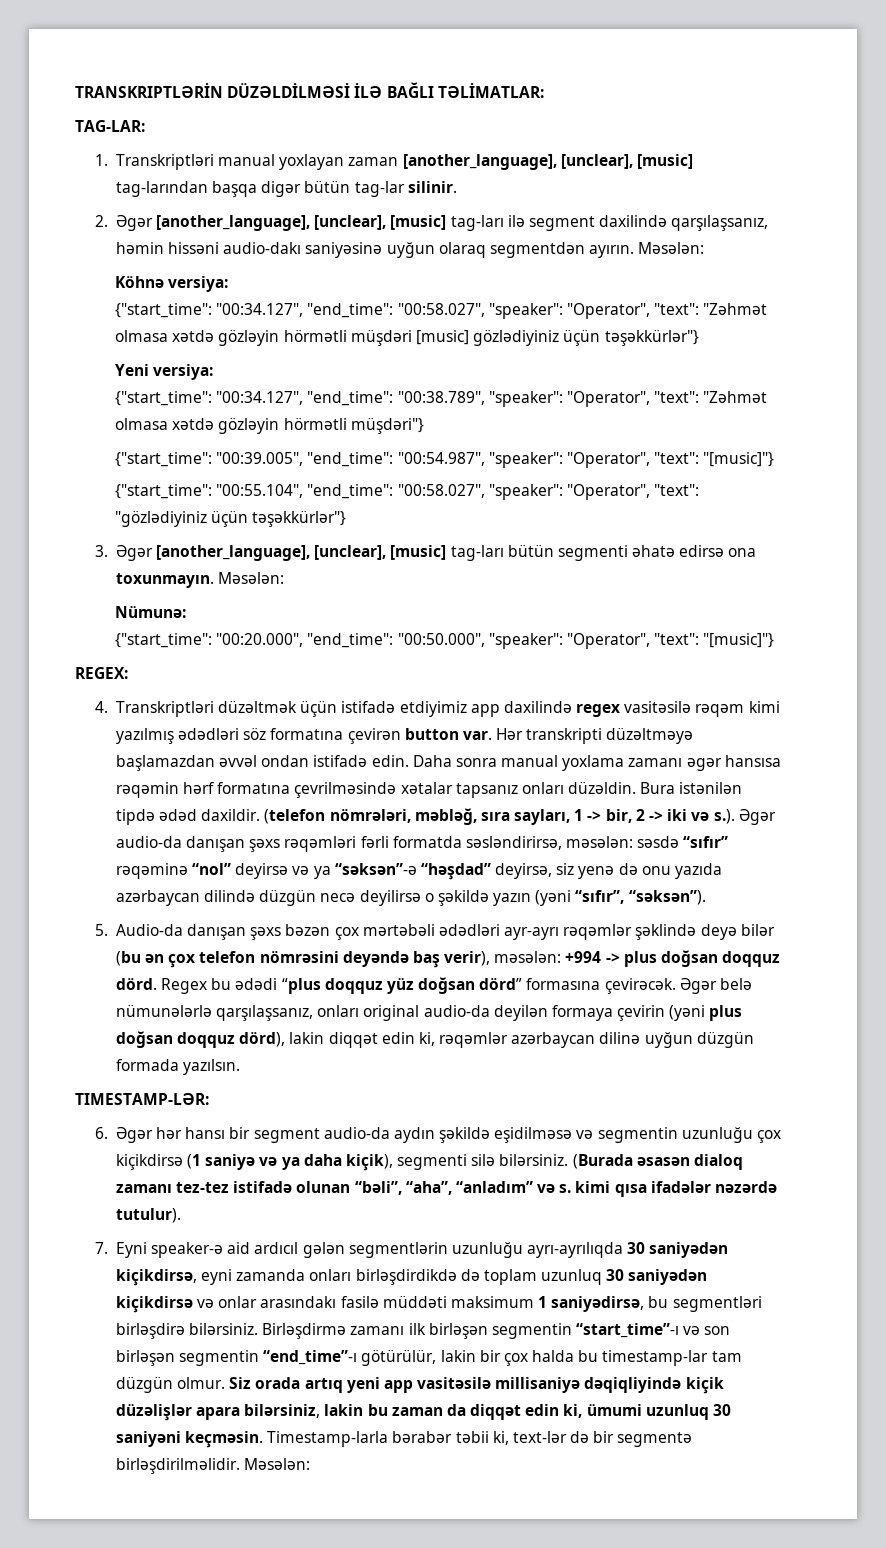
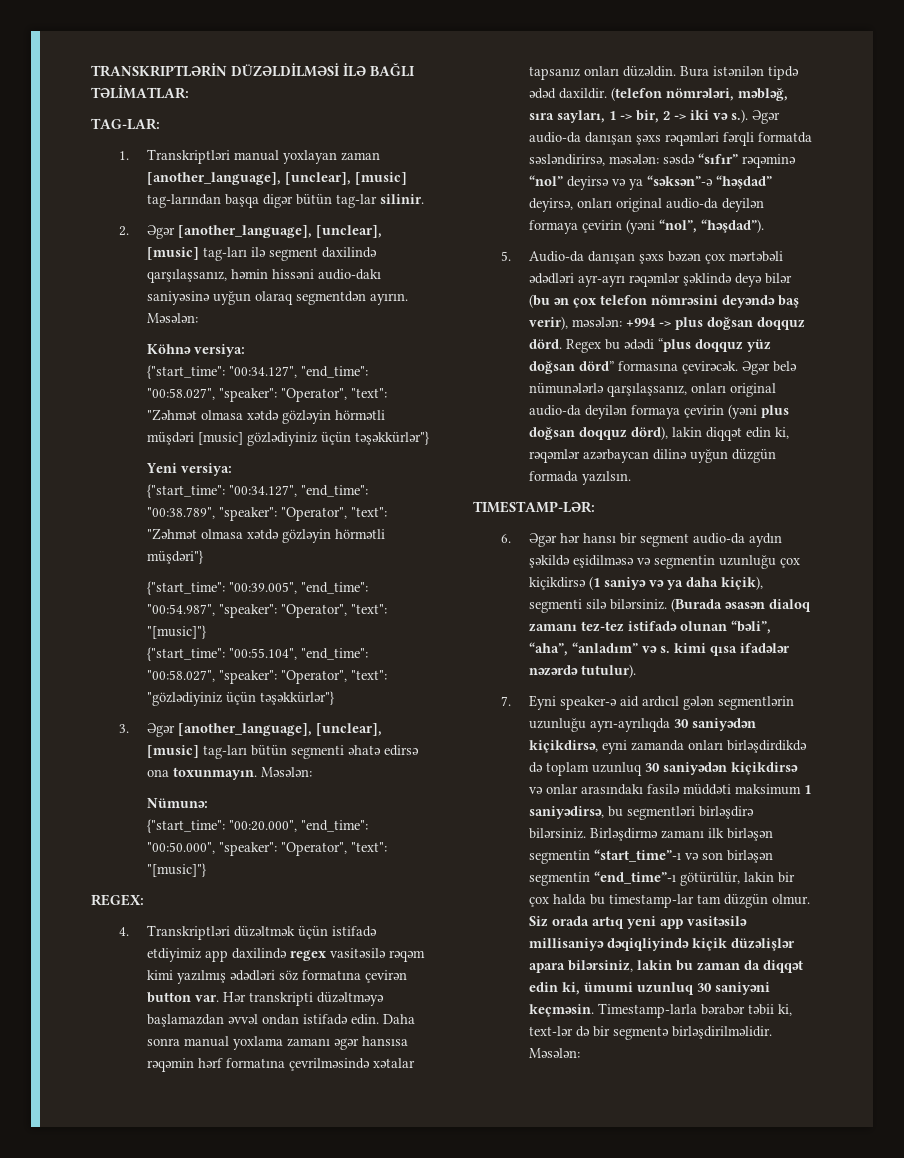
[360,836,389,848] fərli -> [723,132,755,146] fərqli
[556,863,722,879] [115,890,706,906] siz yenə də onu yazıda azərbaycan dilində düzgün necə deyilirsə o şəkildə yazın (yəni “sıfır”, “səksən”). -> [577,198,765,212] [529,219,765,234] onları original audio-da deyilən formaya çevirin (yəni “nol”, “həşdad”).

